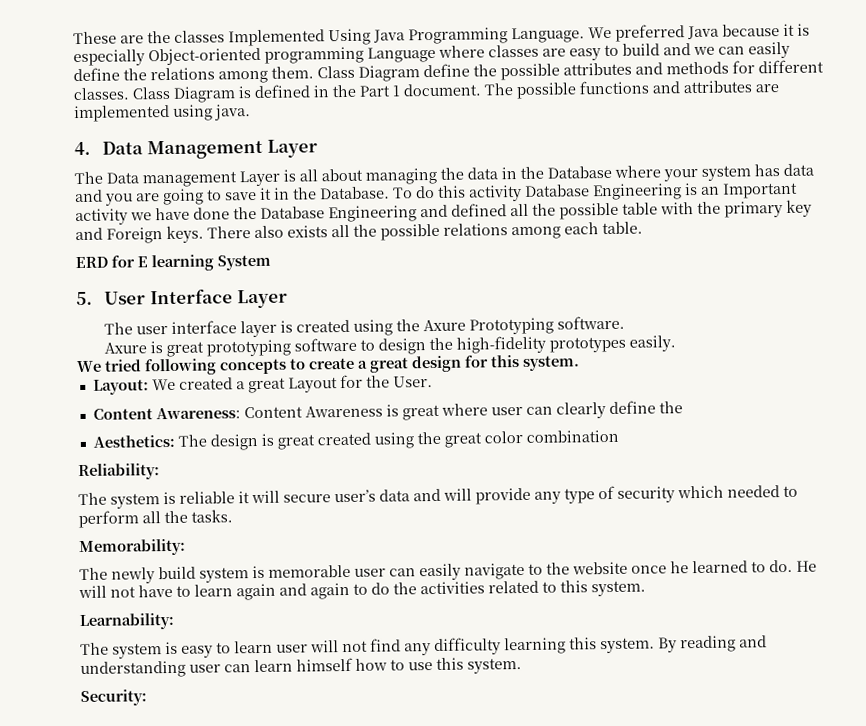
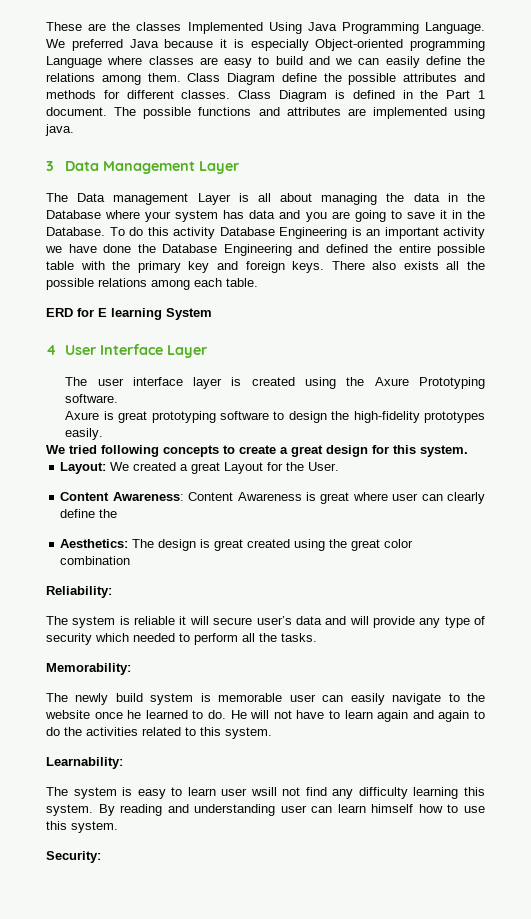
[74,141,91,156] 4. -> [46,161,54,171] 3
[722,182,798,199] Important -> [384,227,439,239] important
[510,203,556,217] all the -> [374,244,431,253] the entire
[106,227,163,244] Foreign -> [245,261,285,273] foreign
[76,291,93,306] 5. -> [46,345,56,355] 4
[310,640,339,653] will -> [250,787,277,796] wsill

